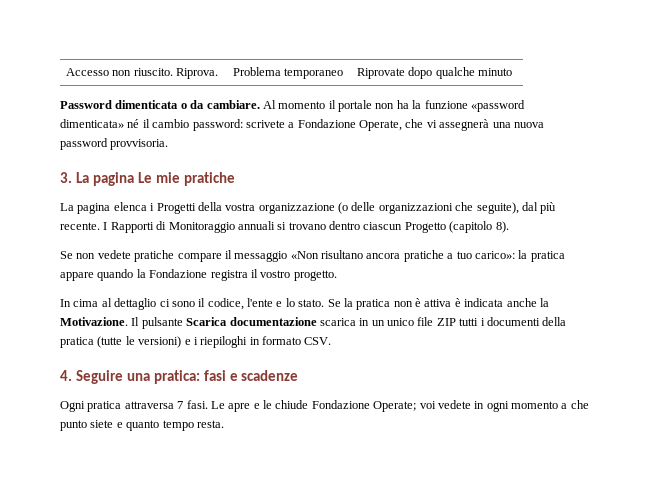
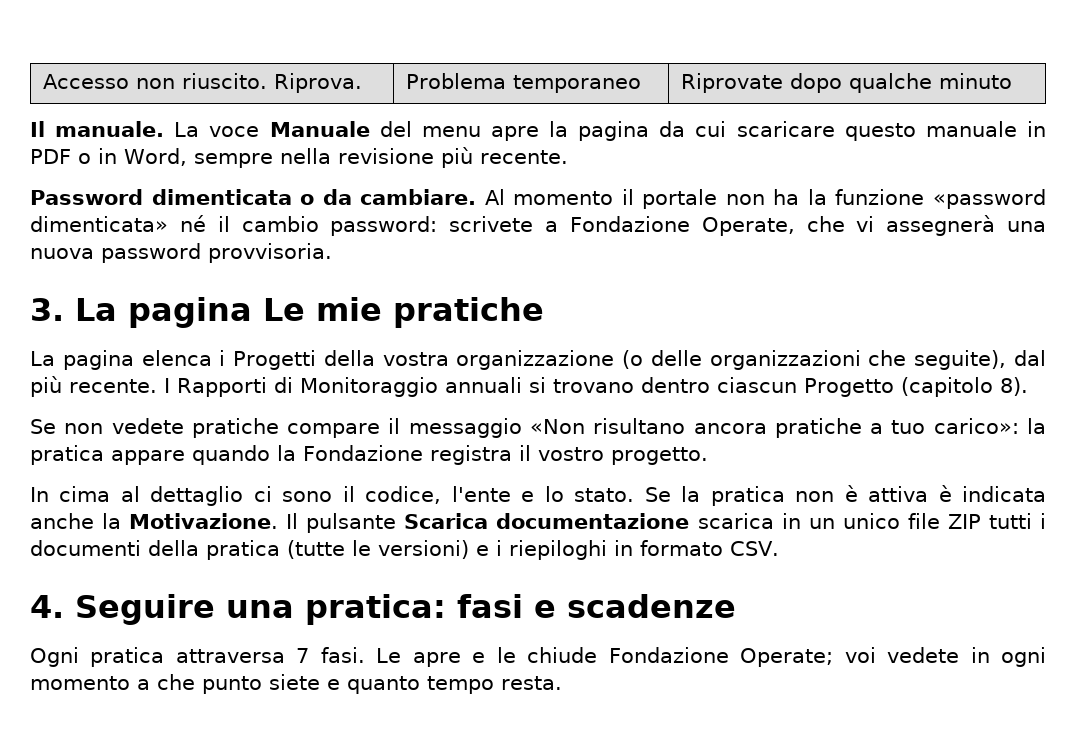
(512, 72) none -> [30,121,1046,141] [30,147,568,168] // Il manuale. La voce Manuale del menu apre la pagina da cui scaricare questo manuale in PDF o in Word, sempre nella revisione più recente.

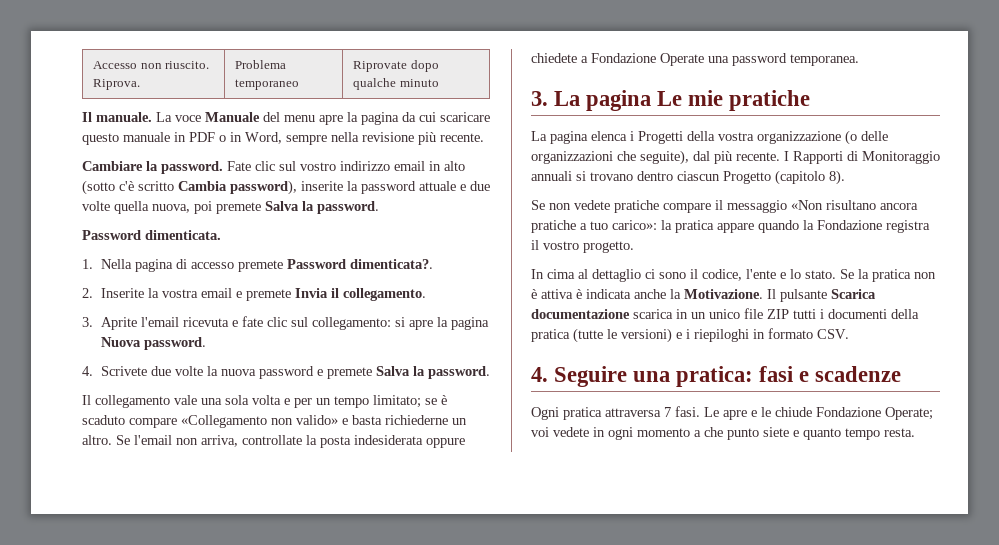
[30,189,1046,209] [30,215,1046,236] [30,243,332,263] Password dimenticata o da cambiare. Al momento il portale non ha la funzione «password dimenticata» né il cambio password: scrivete a Fondazione Operate, che vi assegnerà una nuova password provvisoria. -> [82,161,465,174] [82,180,490,195] [82,201,379,214] [82,230,221,240] [82,259,434,272] [82,288,427,301] [82,316,490,330] [101,337,207,350] [82,366,491,379] [82,395,447,408] [82,415,467,428] [82,435,465,448] [531,53,859,66] Cambiare la password. Fate clic sul vostro indirizzo email in alto (sotto c'è scritto Cambia password), inserite la password attuale e due volte quella nuova, poi premete Salva la password. // Password dimenticata. // 1. Nella pagina di accesso premete Password dimenticata?. // 2. Inserite la vostra email e premete Invia il collegamento. // 3. Aprite l'email ricevuta e fate clic sul collegamento: si apre la pagina Nuova password. // 4. Scrivete due volte la nuova password e premete Salva la password. // Il collegamento vale una sola volta e per un tempo limitato; se è scaduto compare «Collegamento non valido» e basta richiederne un altro. Se l'email non arriva, controllate la posta indesiderata oppure chiedete a Fondazione Operate una password temporanea.

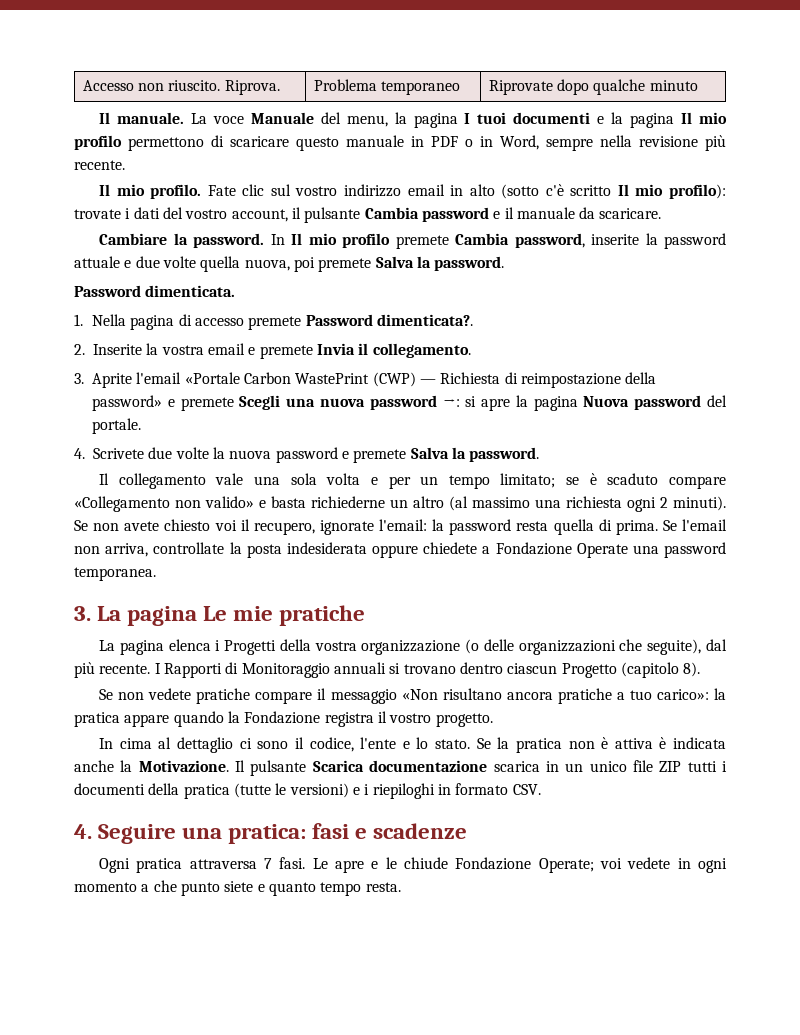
[284,112,436,125] menu apre la pagina da cui -> [346,112,727,128] [74,135,224,151] menu, la pagina I tuoi documenti e la pagina Il mio profilo permettono di
[82,161,223,174] Cambiare la password. -> [99,184,202,199] Il mio profilo.
[178,180,297,195] Cambia password), -> [617,184,726,199] [74,207,662,223] [99,233,585,249] Il mio profilo): trovate i dati del vostro account, il pulsante Cambia password e il manuale da scaricare. // Cambiare la password. In Il mio profilo premete Cambia password,
[183,316,392,330] ricevuta e fate clic sul collegamento: -> [184,372,657,388] [92,395,460,411] «Portale Carbon WastePrint (CWP) — Richiesta di reimpostazione della password» e premete Scegli una nuova password →:
[144,337,207,350] password. -> [634,395,727,410] [92,418,141,434] password del portale.
[82,435,112,445] altro. -> [413,496,726,512] [74,519,658,535] altro (al massimo una richiesta ogni 2 minuti). Se non avete chiesto voi il recupero, ignorate l'email: la password resta quella di prima.

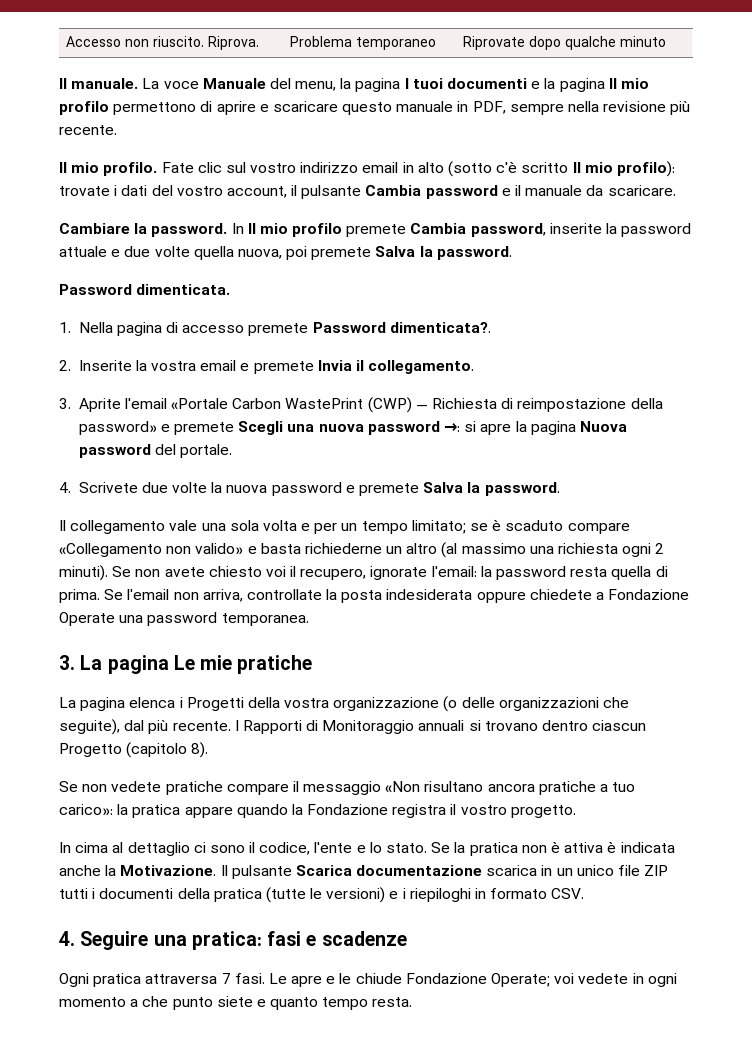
(224, 141) none -> [216,101,269,115] aprire e
[431,135,539,150] PDF o in Word, -> [472,101,506,114] PDF,

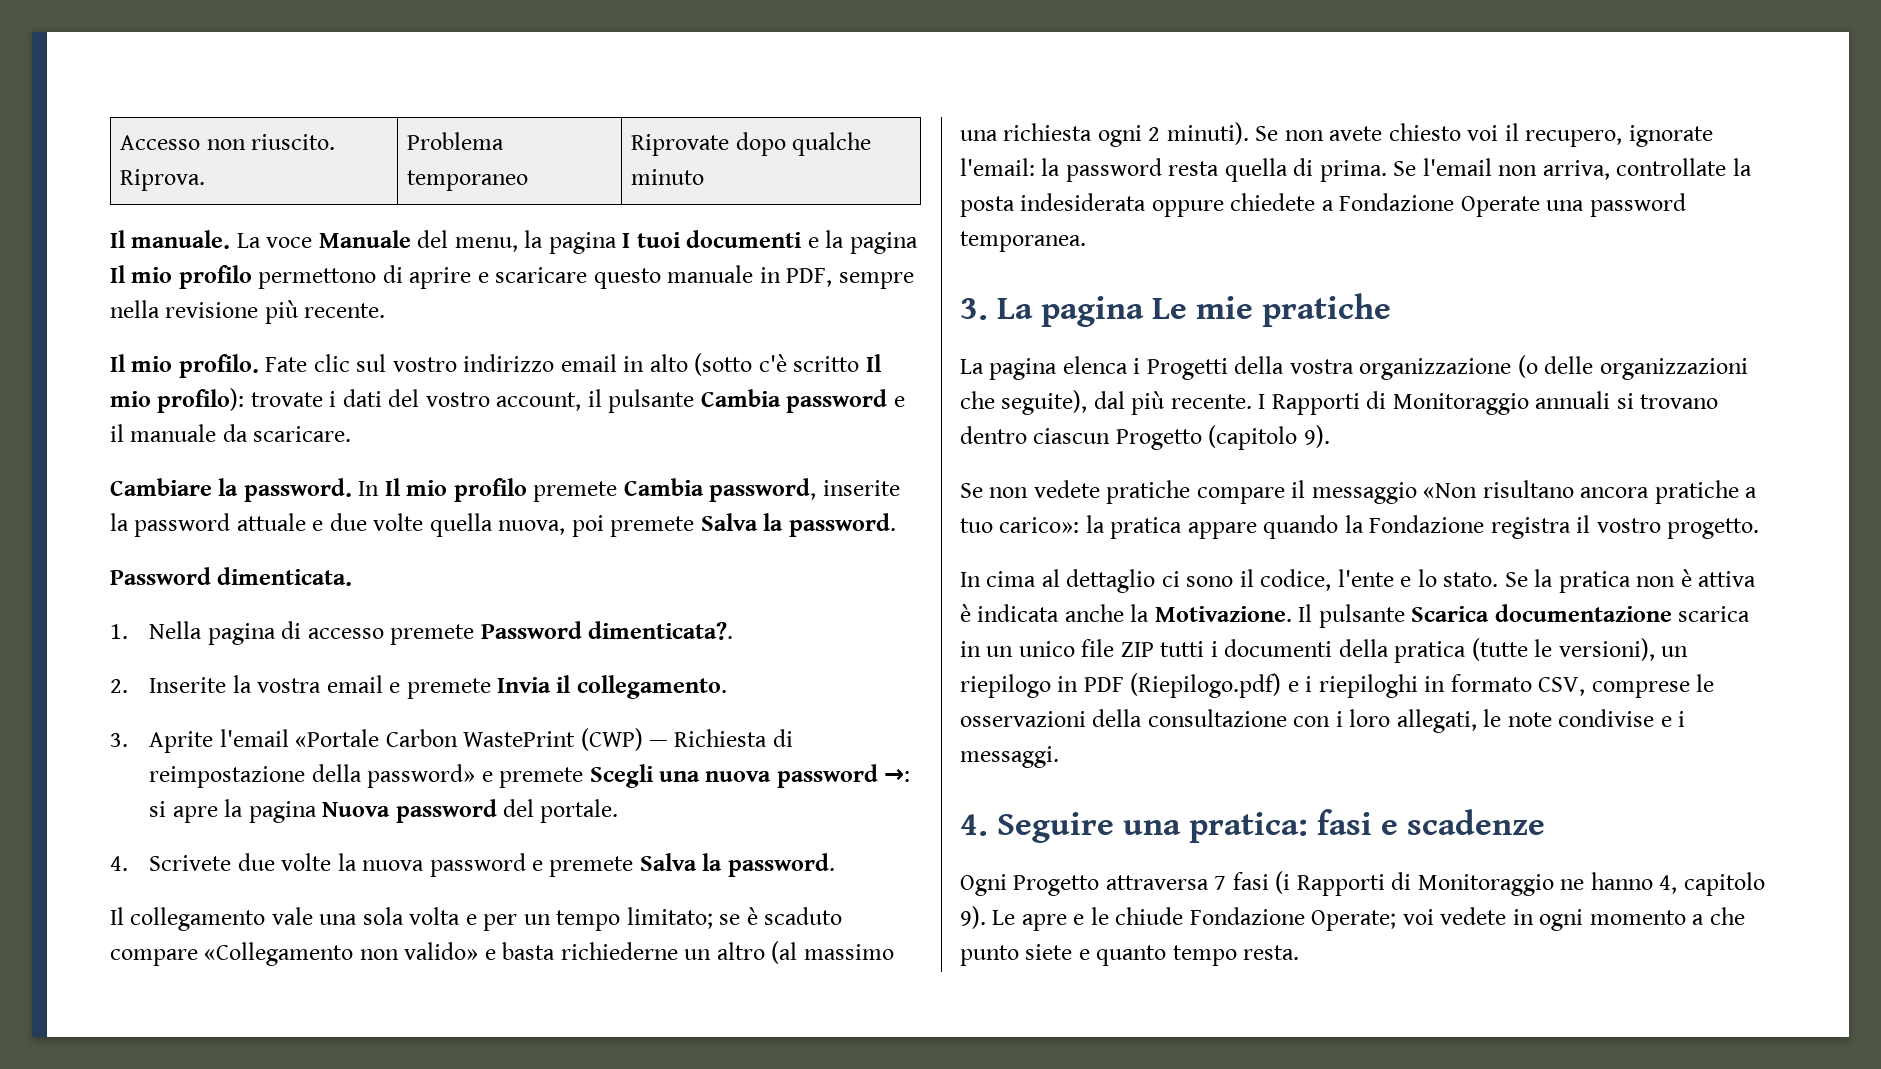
[191,742,209,758] 8). -> [1303,425,1330,448] 9).
[326,887,386,903] versioni) -> [1558,638,1689,661] [960,673,1282,698] versioni), un riepilogo in PDF (Riepilogo.pdf)
[551,888,585,899] CSV. -> [1538,674,1715,698] [960,709,1686,733] [960,746,1059,768] CSV, comprese le osservazioni della consultazione con i loro allegati, le note condivise e i messaggi.
[93,973,142,987] pratica -> [1013,875,1100,896] Progetto
[234,973,265,984] fasi. -> [1232,871,1765,896] [960,906,986,929] fasi (i Rapporti di Monitoraggio ne hanno 4, capitolo 9).

